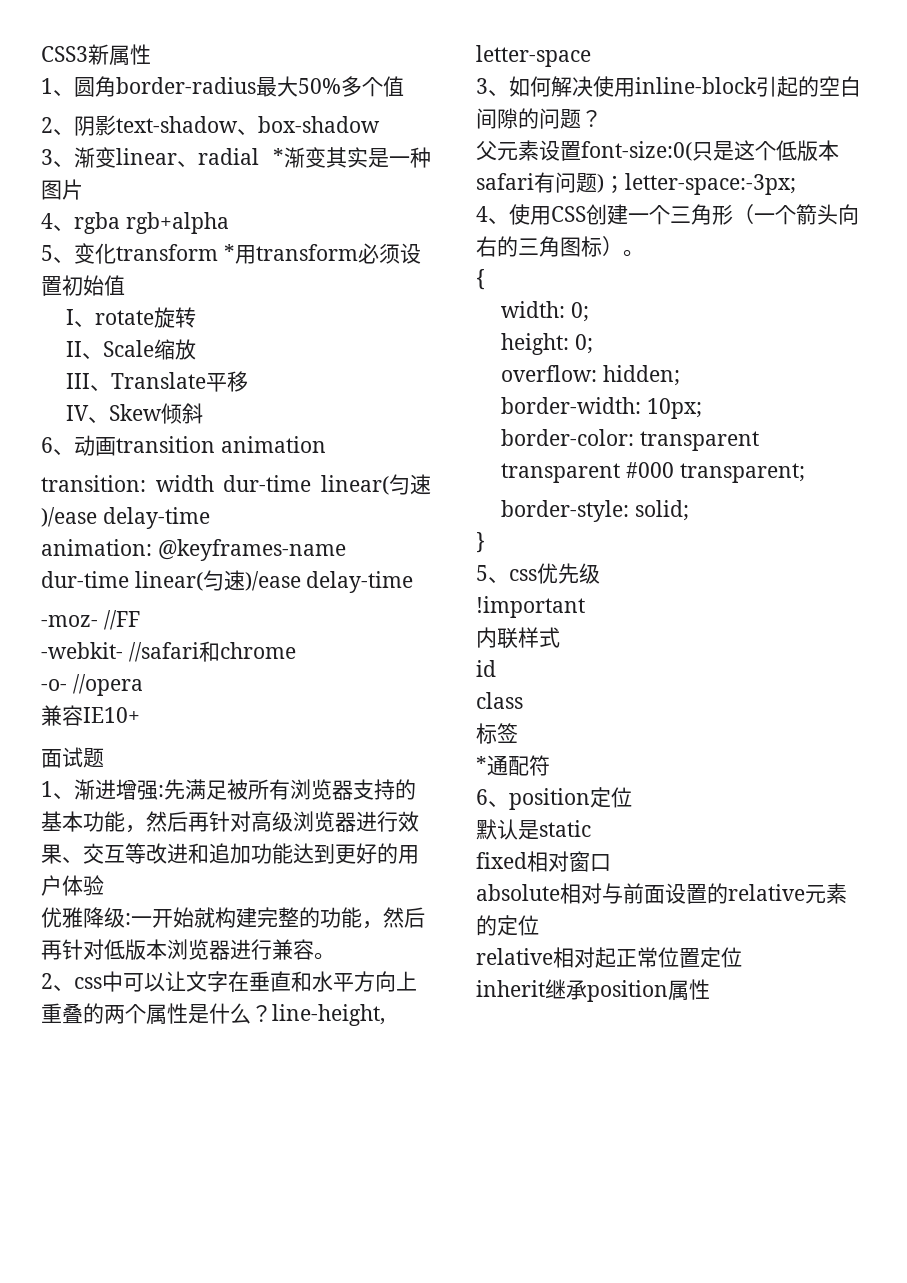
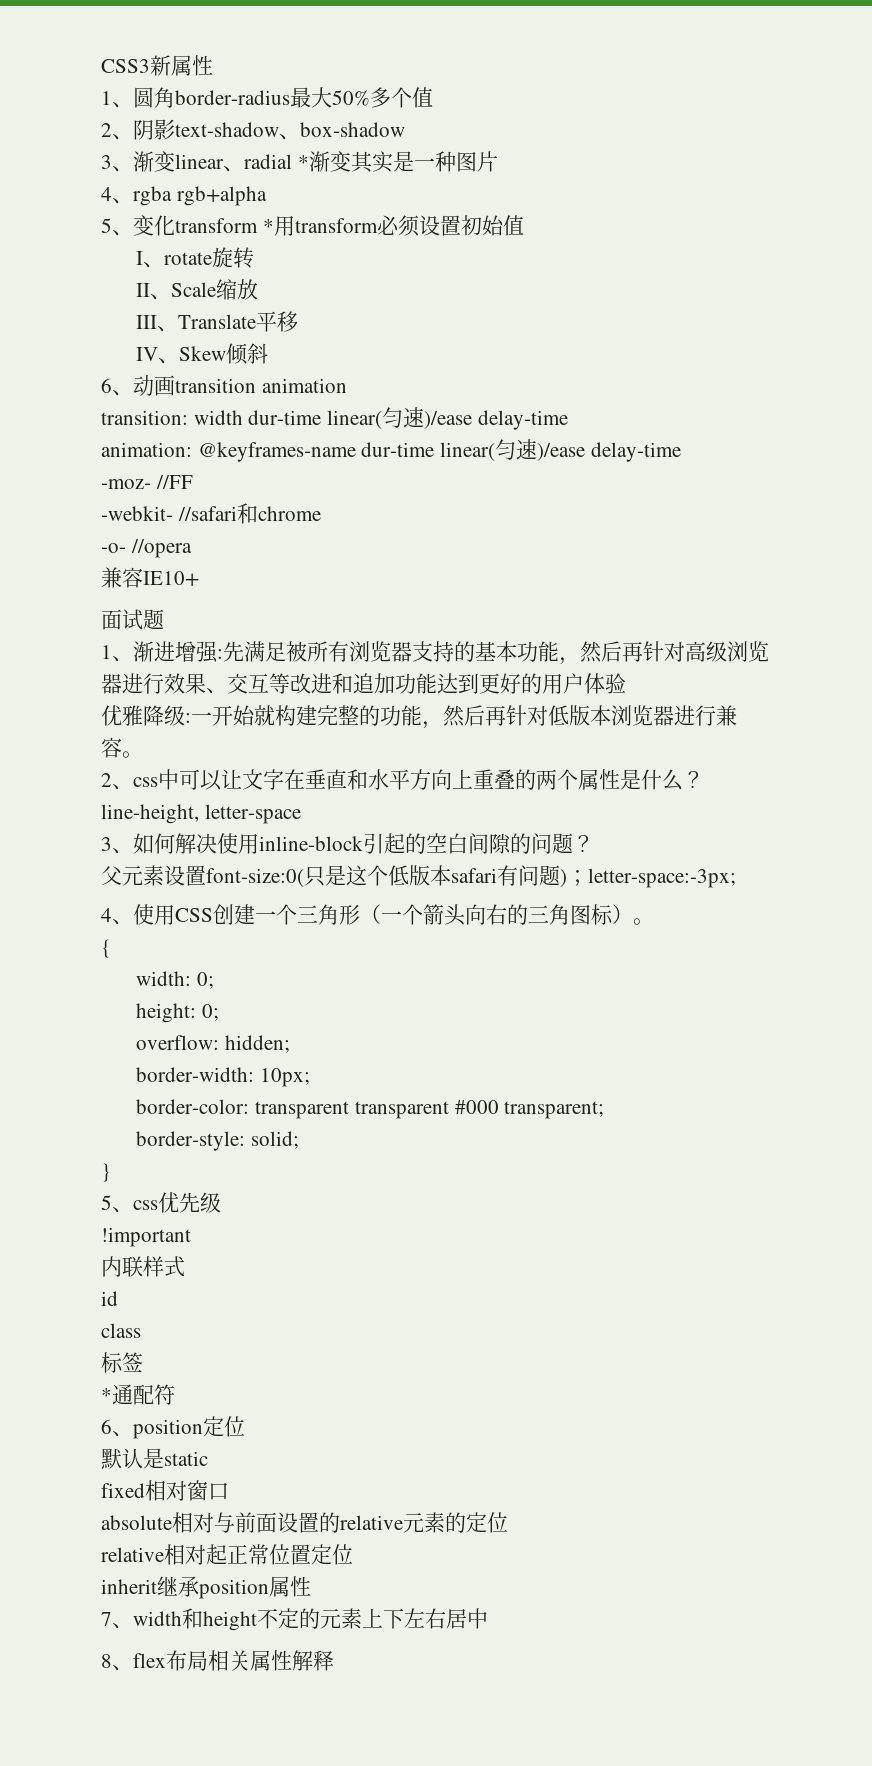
(710, 989) none -> [101,1608,488,1631] [101,1650,334,1671] // 7、width和height不定的元素上下左右居中 // 8、flex布局相关属性解释

